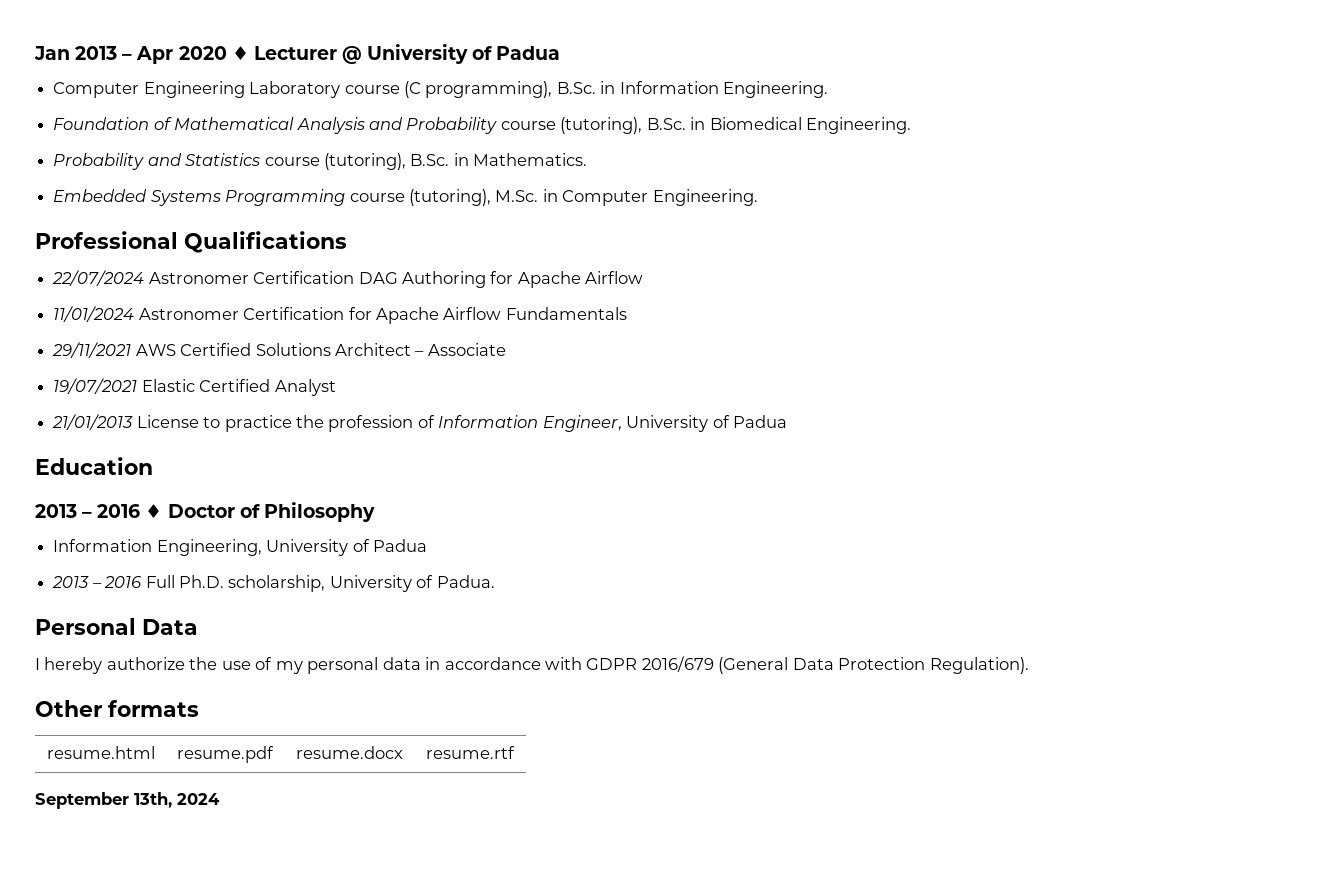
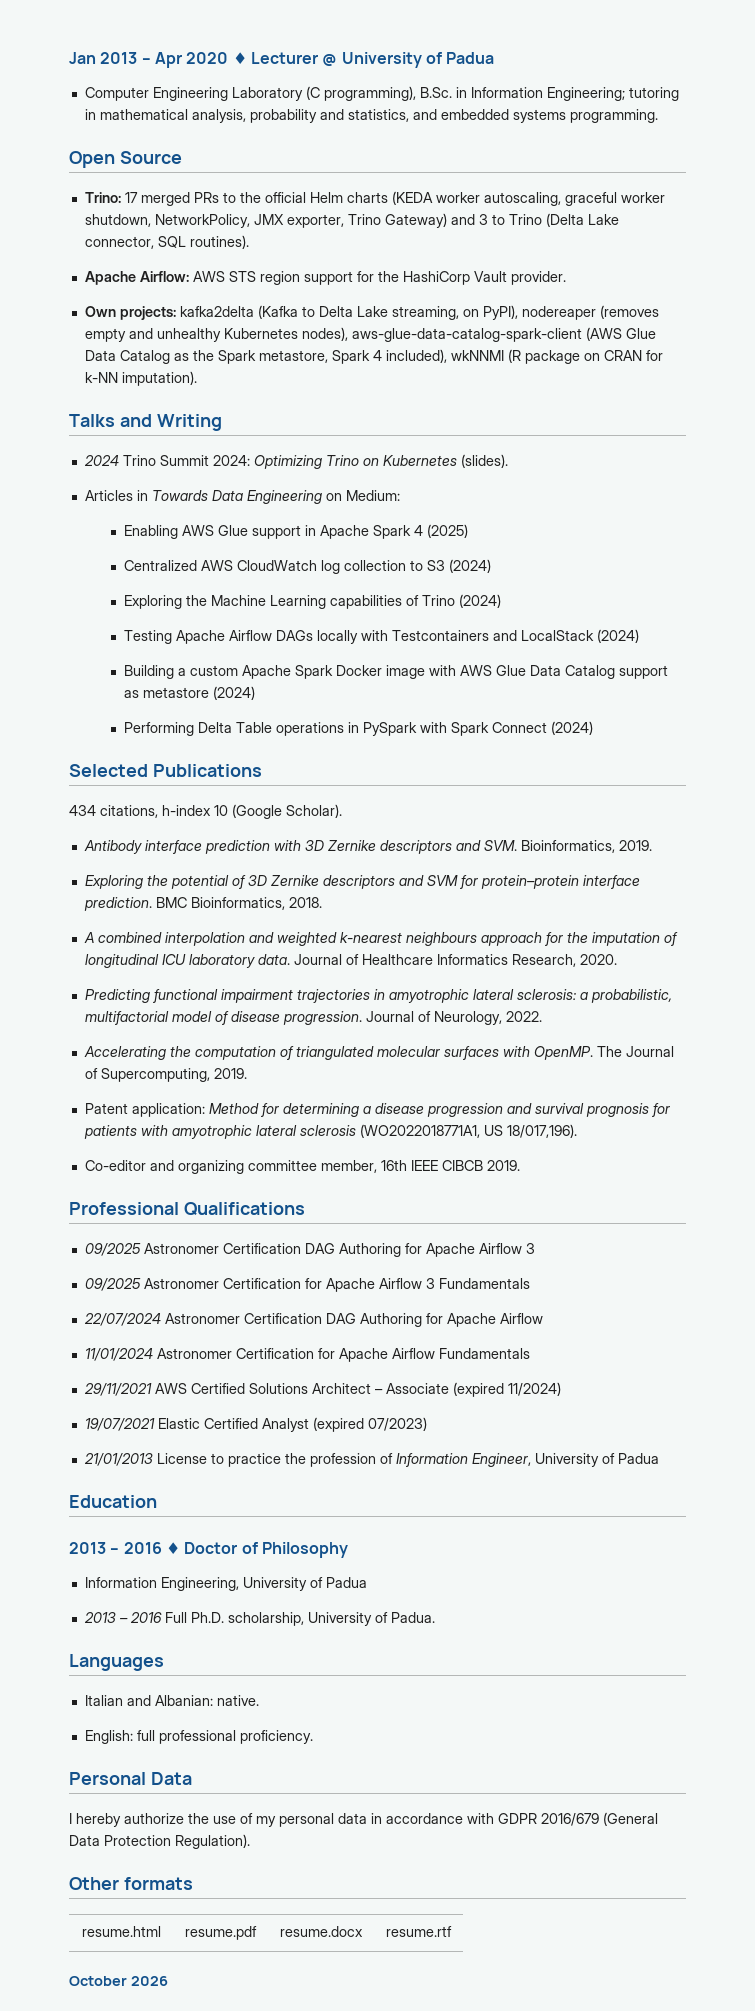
[344,85,400,94] course -> (303, 94) none
[723,81,829,98] [53,117,912,134] [53,153,588,170] [53,189,758,206] [35,231,347,253] Engineering. // Foundation of Mathematical Analysis and Probability course (tutoring), B.Sc. in Biomedical Engineering. // Probability and Statistics course (tutoring), B.Sc. in Mathematics. // Embedded Systems Programming course (tutoring), M.Sc. in Computer Engineering. // Professional Qualifications -> [546,87,679,101] [84,109,658,123] [69,151,182,168] [84,191,665,206] [84,213,619,228] [84,235,249,249] [84,271,566,285] [84,305,659,320] [84,327,656,342] [84,349,663,364] [84,371,197,386] [69,414,222,431] [83,454,508,469] [84,490,400,504] [124,524,469,539] [124,559,492,574] [124,594,502,609] [124,629,640,644] [124,665,669,679] [124,686,256,700] [124,721,594,736] [69,764,262,777] [69,804,342,819] [83,840,652,854] [84,875,640,889] [83,897,322,911] [83,932,678,946] [84,954,617,968] [84,989,672,1003] [84,1011,542,1025] [83,1046,674,1060] [84,1068,247,1082] [84,1103,670,1117] [83,1124,577,1139] [84,1160,520,1174] [69,1202,305,1216] [84,1243,535,1257] [84,1278,530,1292] Engineering; tutoring in mathematical analysis, probability and statistics, and embedded systems programming. // Open Source // Trino: 17 merged PRs to the official Helm charts (KEDA worker autoscaling, graceful worker shutdown, NetworkPolicy, JMX exporter, Trino Gateway) and 3 to Trino (Delta Lake connector, SQL routines). // Apache Airflow: AWS STS region support for the HashiCorp Vault provider. // Own projects: kafka2delta (Kafka to Delta Lake streaming, on PyPI), nodereaper (removes empty and unhealthy Kubernetes nodes), aws-glue-data-catalog-spark-client (AWS Glue Data Catalog as the Spark metastore, Spark 4 included), wkNNMI (R package on CRAN for k-NN imputation). // Talks and Writing // 2024 Trino Summit 2024: Optimizing Trino on Kubernetes (slides). // Articles in Towards Data Engineering on Medium: // Enabling AWS Glue support in Apache Spark 4 (2025) // Centralized AWS CloudWatch log collection to S3 (2024) // Exploring the Machine Learning capabilities of Trino (2024) // Testing Apache Airflow DAGs locally with Testcontainers and LocalStack (2024) // Building a custom Apache Spark Docker image with AWS Glue Data Catalog support as metastore (2024) // Performing Delta Table operations in PySpark with Spark Connect (2024) // Selected Publications // 434 citations, h-index 10 (Google Scholar). // Antibody interface prediction with 3D Zernike descriptors and SVM. Bioinformatics, 2019. // Exploring the potential of 3D Zernike descriptors and SVM for protein–protein interface prediction. BMC Bioinformatics, 2018. // A combined interpolation and weighted k-nearest neighbours approach for the imputation of longitudinal ICU laboratory data. Journal of Healthcare Informatics Research, 2020. // Predicting functional impairment trajectories in amyotrophic lateral sclerosis: a probabilistic, multifactorial model of disease progression. Journal of Neurology, 2022. // Accelerating the computation of triangulated molecular surfaces with OpenMP. The Journal of Supercomputing, 2019. // Patent application: Method for determining a disease progression and survival prognosis for patients with amyotrophic lateral sclerosis (WO2022018771A1, US 18/017,196). // Co-editor and organizing committee member, 16th IEEE CIBCB 2019. // Professional Qualifications // 09/2025 Astronomer Certification DAG Authoring for Apache Airflow 3 // 09/2025 Astronomer Certification for Apache Airflow 3 Fundamentals
(506, 349) none -> [452,1382,561,1397] (expired 11/2024)
(336, 387) none -> [312,1417,427,1432] (expired 07/2023)
(495, 581) none -> [69,1654,164,1671] [84,1695,259,1706] [84,1730,313,1744] // Languages // Italian and Albanian: native. // English: full professional proficiency.
[35,792,220,809] September 13th, 2024 -> [69,1976,168,1986] October 2026

